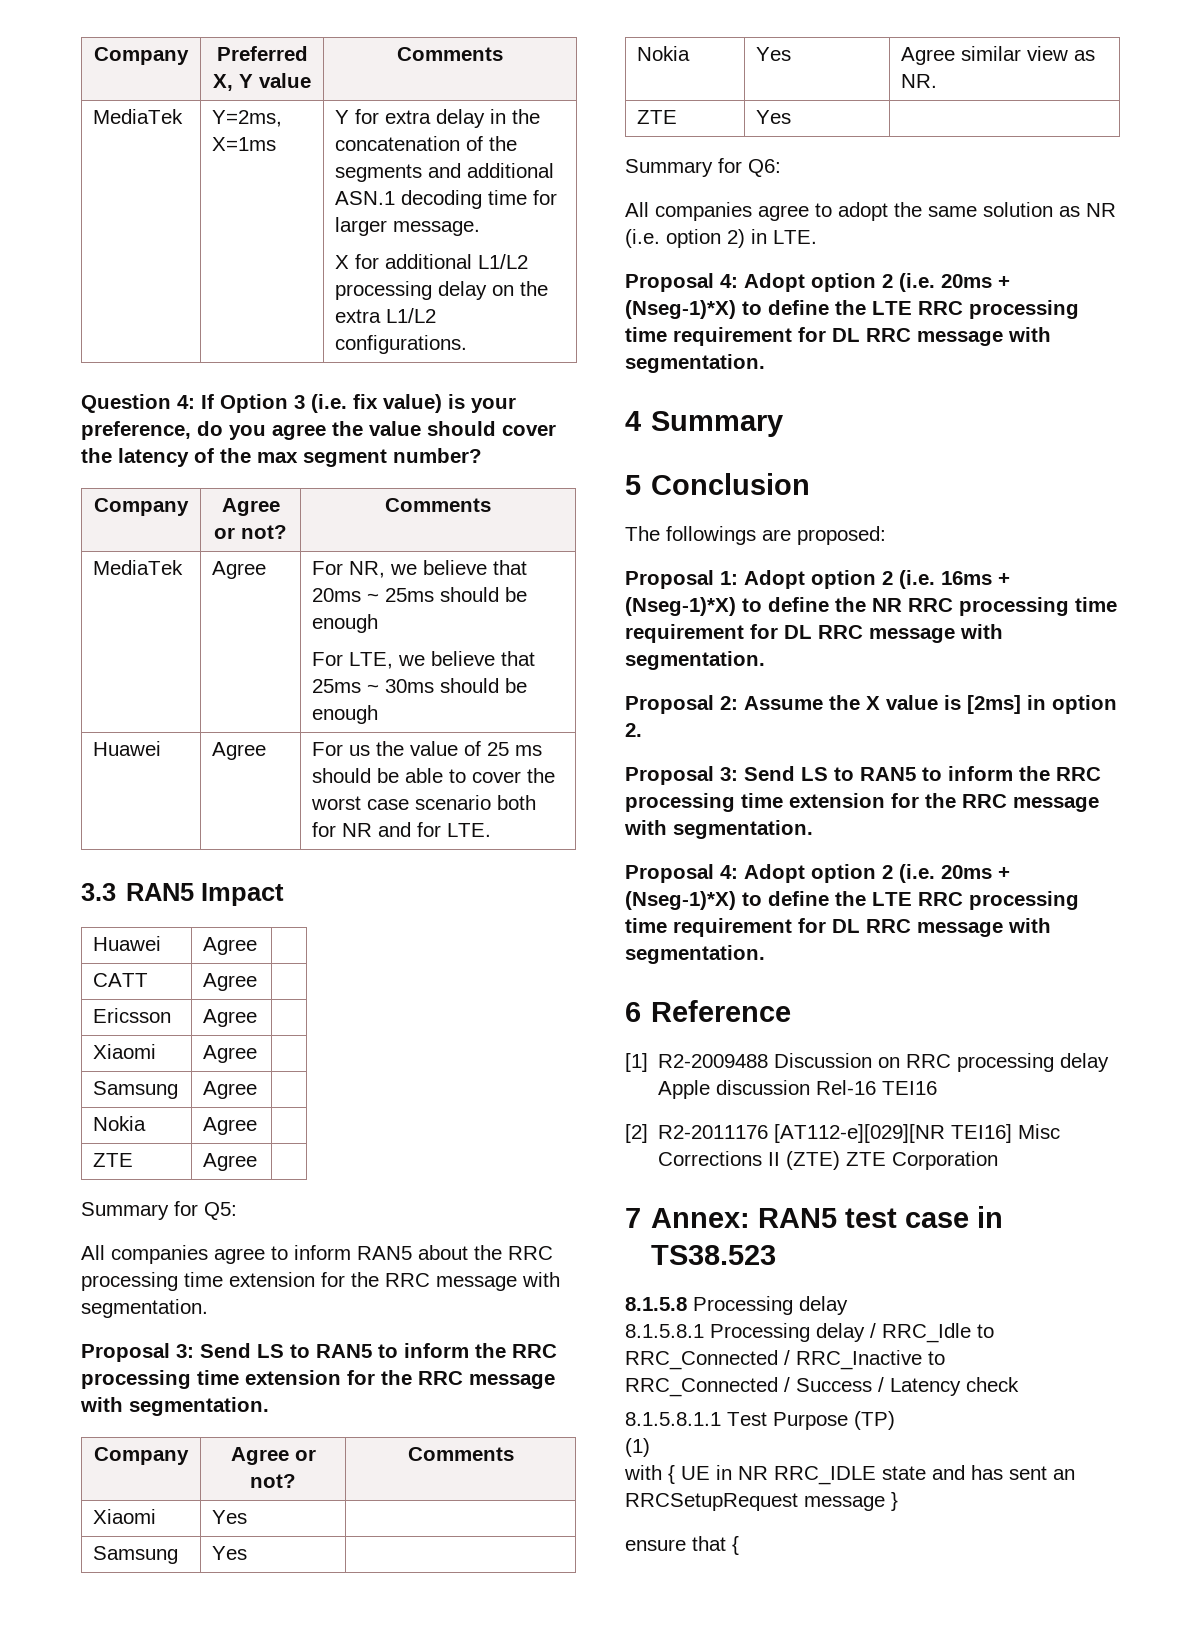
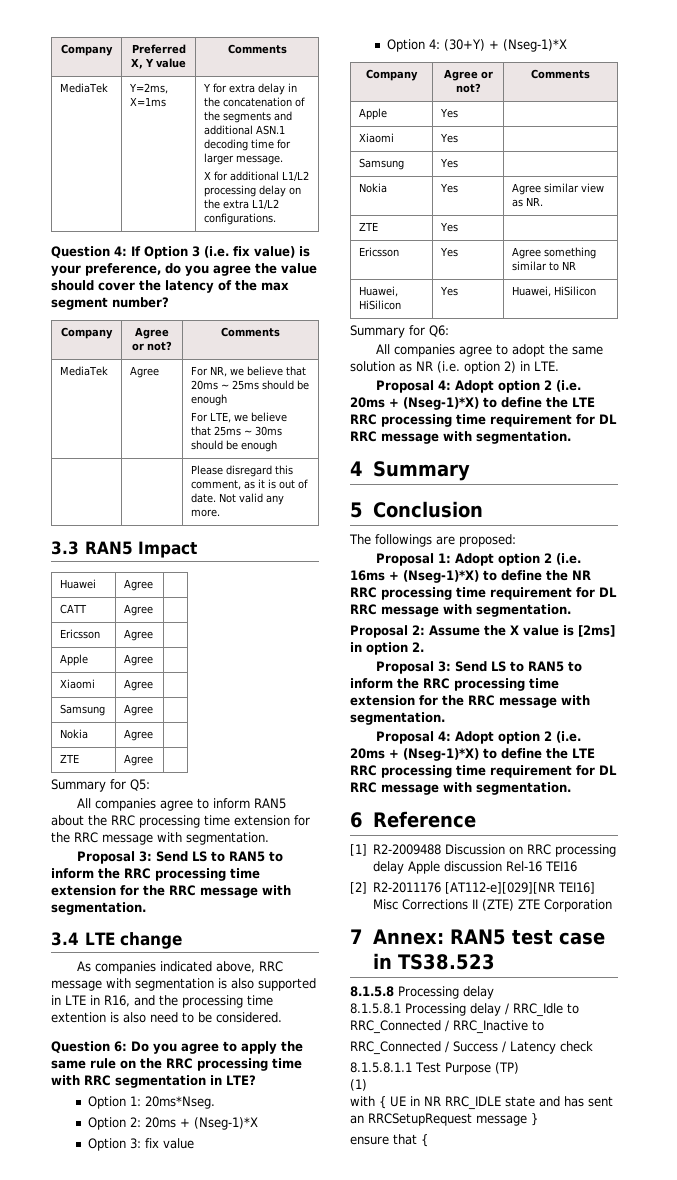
[93,741,162,756] [212,742,267,760] [312,741,543,756] [312,768,556,783] [311,795,537,810] [312,822,492,837] Huawei | Agree | For us the value of 25 ms should be able to cover the worst case scenario both for NR and for LTE. -> [191,465,294,477] [191,479,309,490] [191,493,285,505] [191,509,221,517] | | Please disregard this comment, as it is out of date. Not valid any more.
(258, 1018) none -> [60,654,89,666] [124,654,154,666] // Apple | Agree |
[94,1447,189,1465] [230,1447,316,1465] [250,1474,296,1488] [407,1447,514,1461] // Company | Agree or not? | Comments -> [51,932,183,949] [77,961,284,974] [51,978,316,991] [51,995,273,1008] [51,1012,282,1023] [51,1041,303,1054] [51,1058,302,1071] [51,1075,256,1088] [87,1096,215,1109] [87,1117,258,1130] [87,1138,194,1151] [386,39,567,52] [366,69,418,81] [443,69,493,81] [455,83,481,93] [531,69,590,79] [359,108,388,120] [440,108,459,118] // 3.4 LTE change // As companies indicated above, RRC message with segmentation is also supported in LTE in R16, and the processing time extention is also need to be considered. // Question 6: Do you agree to apply the same rule on the RRC processing time with RRC segmentation in LTE? // Option 1: 20ms*Nseg. // Option 2: 20ms + (Nseg-1)*X // Option 3: fix value // Option 4: (30+Y) + (Nseg-1)*X // Company | Agree or not? | Comments // Apple | Yes |
(792, 117) none -> [359,247,400,257] [440,247,459,257] [512,247,597,259] [512,261,577,271] [359,286,399,297] [359,300,402,310] [440,286,459,296] [512,286,597,297] // Ericsson | Yes | Agree something similar to NR // Huawei, HiSilicon | Yes | Huawei, HiSilicon

